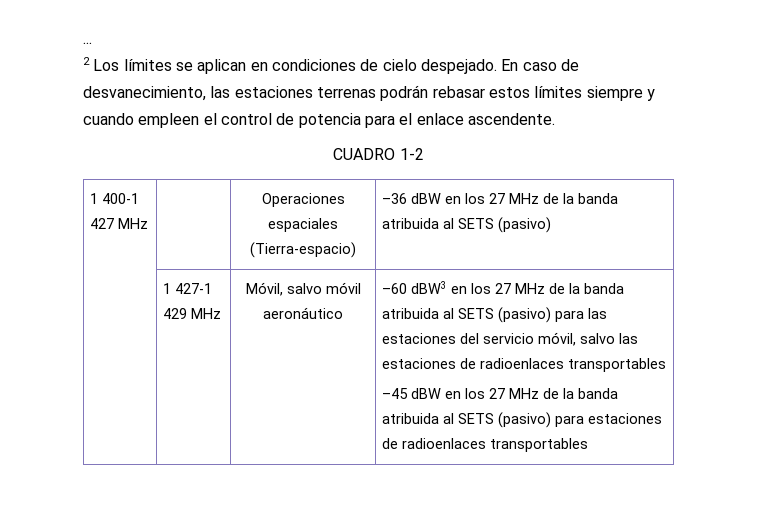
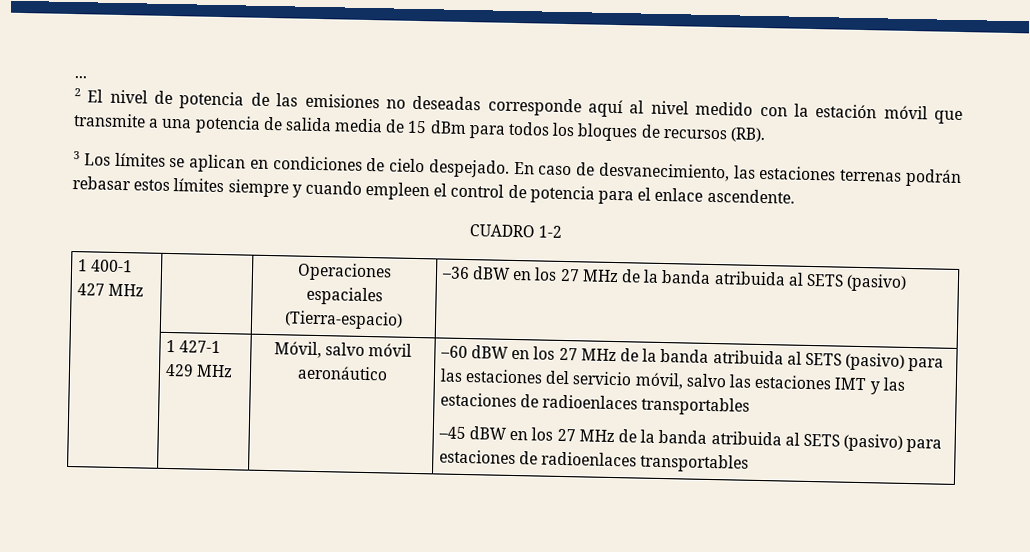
(90, 61) none -> [87,89,963,125] [73,113,766,143] [73,151,80,160] El nivel de potencia de las emisiones no deseadas corresponde aquí al nivel medido con la estación móvil que transmite a una potencia de salida media de 15 dBm para todos los bloques de recursos (RB). // 3
[410,281,447,294] dBW3 -> [471,345,510,359] dBW
(456, 363) none -> [834,377,906,395] [439,392,517,408] IMT y las estaciones

